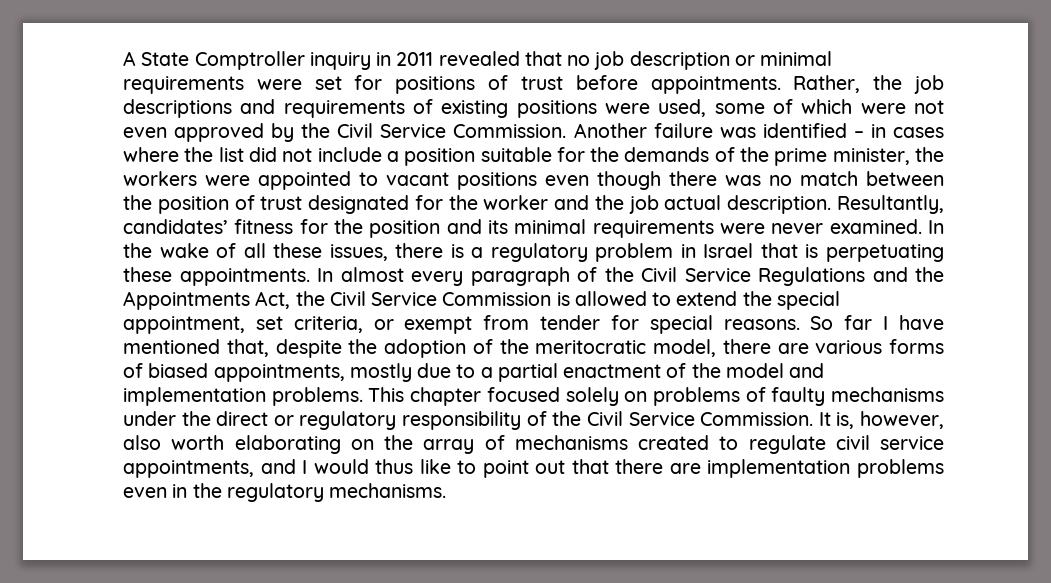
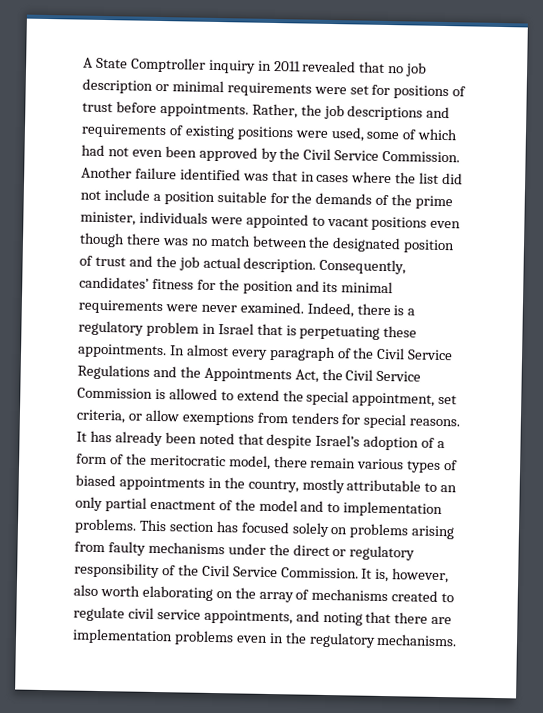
[860,103,906,114] were -> [81,144,105,157] had
(167, 132) none -> [164,146,197,158] been
[719,123,864,138] was identified – -> [179,168,298,182] identified was that
[915,147,944,162] [123,171,197,186] the workers -> [138,211,208,224] individuals
(152, 202) none -> [332,237,402,253] designated
[308,195,549,214] designated for the worker -> (126, 261) none
[836,195,944,214] Resultantly, -> [319,258,407,275] Consequently,
[928,220,944,234] [123,243,388,261] In the wake of all these issues, -> [306,302,354,318] Indeed,
[404,315,944,334] [123,339,944,358] [123,363,493,382] exempt from tender for special reasons. So far I have mentioned that, despite the adoption of the meritocratic model, there are various forms of biased appointments, mostly due to a -> [144,409,461,429] [76,430,446,451] [76,453,459,474] [75,474,458,494] [75,496,103,512] allow exemptions from tenders for special reasons. It has already been noted that despite Israel’s adoption of a form of the meritocratic model, there remain various types of biased appointments in the country, mostly attributable to an only
(825, 370) none -> [327,503,341,513] to
[410,387,482,406] chapter -> [168,521,239,533] section has
[745,387,766,402] of -> [411,525,456,540] [74,541,105,553] arising from
[302,459,566,478] I would thus like to point out -> [322,611,363,626] noting

